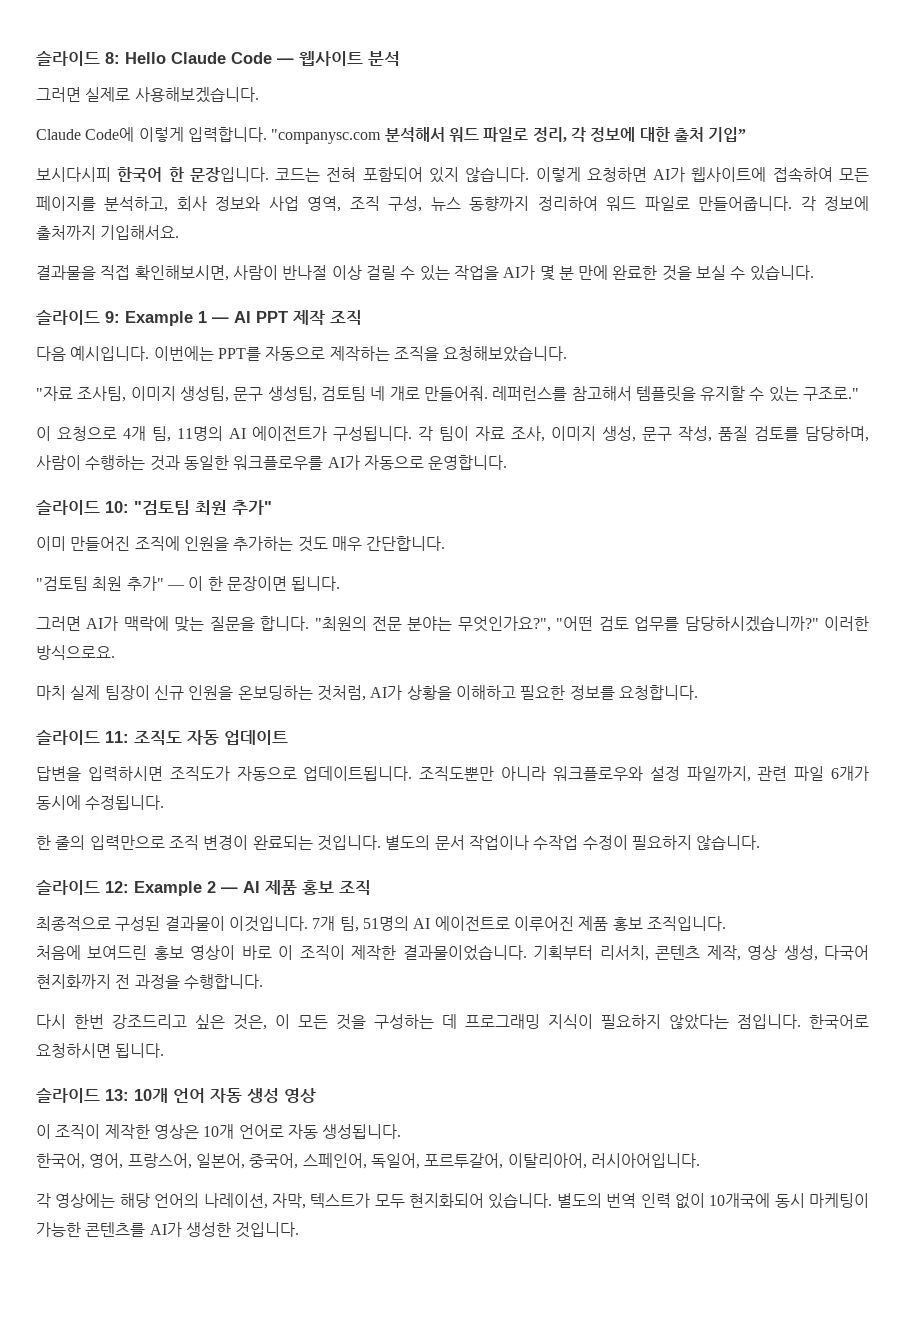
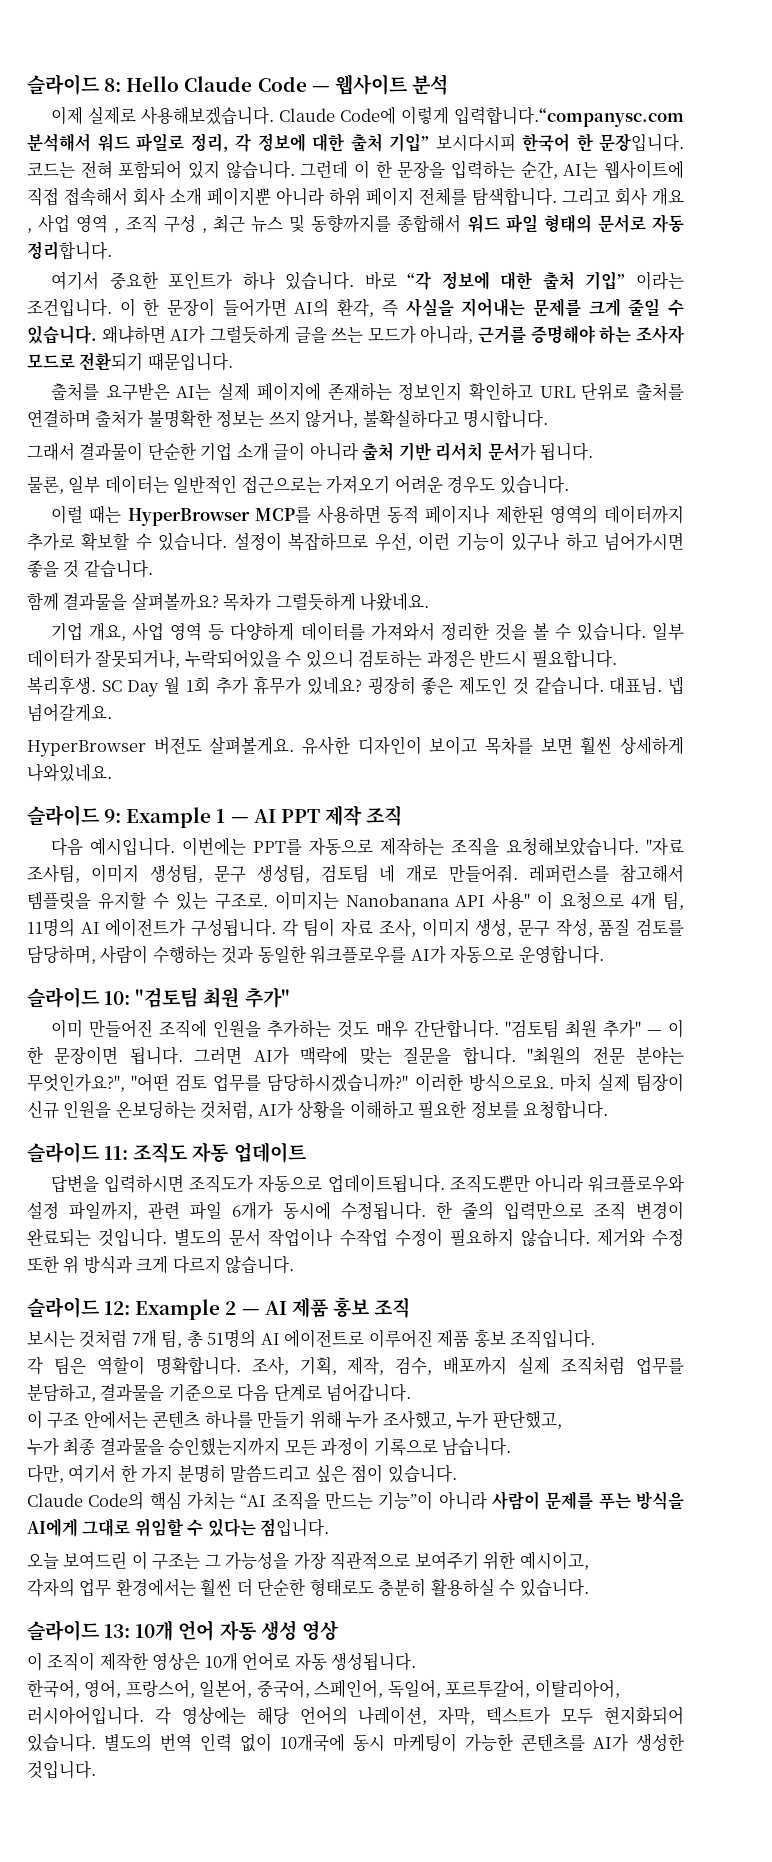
[36,87,81,102] 그러면 -> [51,106,84,125] 이제
(259, 95) // -> (275, 115) none
[187,127,382,144] 입력합니다. "companysc.com -> [454,106,684,127] 입력합니다.“companysc.com
(747, 134) // -> (429, 142) none
[535,167,870,182] [36,196,870,212] [36,225,180,240] [36,265,814,281] 이렇게 요청하면 AI가 웹사이트에 접속하여 모든 페이지를 분석하고, 회사 정보와 사업 영역, 조직 구성, 뉴스 동향까지 정리하여 워드 파일로 만들어줍니다. 각 정보에 출처까지 기입해서요. // 결과물을 직접 확인해보시면, 사람이 반나절 이상 걸릴 수 있는 작업을 AI가 몇 분 만에 완료한 것을 보실 수 있습니다. -> [300,160,684,179] [27,187,684,206] [27,214,684,233] [27,241,112,260] [51,271,684,290] [27,298,685,317] [27,325,684,344] [27,352,233,371] [51,382,685,401] [27,409,549,428] [27,442,594,461] [27,475,569,494] [51,505,684,526] [27,532,684,551] [27,559,153,578] [27,592,430,611] [51,622,685,641] [27,649,617,668] [27,676,684,697] [27,703,112,722] [27,736,684,757] [27,763,112,782] 그런데 이 한 문장을 입력하는 순간, AI는 웹사이트에 직접 접속해서 회사 소개 페이지뿐 아니라 하위 페이지 전체를 탐색합니다. 그리고 회사 개요 , 사업 영역 , 조직 구성 , 최근 뉴스 및 동향까지를 종합해서 워드 파일 형태의 문서로 자동 정리합니다. // 여기서 중요한 포인트가 하나 있습니다. 바로 “각 정보에 대한 출처 기입” 이라는 조건입니다. 이 한 문장이 들어가면 AI의 환각, 즉 사실을 지어내는 문제를 크게 줄일 수 있습니다. 왜냐하면 AI가 그럴듯하게 글을 쓰는 모드가 아니라, 근거를 증명해야 하는 조사자 모드로 전환되기 때문입니다. // 출처를 요구받은 AI는 실제 페이지에 존재하는 정보인지 확인하고 URL 단위로 출처를 연결하며 출처가 불명확한 정보는 쓰지 않거나, 불확실하다고 명시합니다. // 그래서 결과물이 단순한 기업 소개 글이 아니라 출처 기반 리서치 문서가 됩니다. // 물론, 일부 데이터는 일반적인 접근으로는 가져오기 어려운 경우도 있습니다. // 이럴 때는 HyperBrowser MCP를 사용하면 동적 페이지나 제한된 영역의 데이터까지 추가로 확보할 수 있습니다. 설정이 복잡하므로 우선, 이런 기능이 있구나 하고 넘어가시면 좋을 것 같습니다. // 함께 결과물을 살펴볼까요? 목차가 그럴듯하게 나왔네요. // 기업 개요, 사업 영역 등 다양하게 데이터를 가져와서 정리한 것을 볼 수 있습니다. 일부 데이터가 잘못되거나, 누락되어있을 수 있으니 검토하는 과정은 반드시 필요합니다. 복리후생. SC Day 월 1회 추가 휴무가 있네요? 굉장히 좋은 제도인 것 같습니다. 대표님. 넵 넘어갈게요. // HyperBrowser 버전도 살펴볼게요. 유사한 디자인이 보이고 목차를 보면 훨씬 상세하게 나와있네요.
(568, 354) // -> (640, 846) none
[803,387,860,401] 구조로." // -> [214,891,531,910] 구조로. 이미지는 Nanobanana API 사용"
(446, 543) // -> (499, 1028) none
(341, 583) // -> (183, 1056) none
(115, 652) // -> (554, 1082) none
(165, 802) // -> (426, 1211) none
(761, 842) none -> [596,1228,685,1247] [27,1255,295,1274] 제거와 수정 또한 위 방식과 크게 다르지 않습니다.
[36,916,308,932] 최종적으로 구성된 결과물이 이것입니다. -> [27,1329,128,1348] 보시는 것처럼
(359, 924) none -> [186,1330,203,1347] 총
[36,945,870,961] [36,974,263,989] [36,1014,869,1030] [36,1043,165,1058] 처음에 보여드린 홍보 영상이 바로 이 조직이 제작한 결과물이었습니다. 기획부터 리서치, 콘텐츠 제작, 영상 생성, 다국어 현지화까지 전 과정을 수행합니다. // 다시 한번 강조드리고 싶은 것은, 이 모든 것을 구성하는 데 프로그래밍 지식이 필요하지 않았다는 점입니다. 한국어로 요청하시면 됩니다. -> [27,1356,684,1375] [27,1383,412,1402] [27,1410,562,1429] [27,1437,512,1456] [27,1464,457,1483] [27,1491,685,1510] [27,1518,330,1537] [27,1551,589,1570] [27,1578,589,1597] 각 팀은 역할이 명확합니다. 조사, 기획, 제작, 검수, 배포까지 실제 조직처럼 업무를 분담하고, 결과물을 기준으로 다음 단계로 넘어갑니다. // 이 구조 안에서는 콘텐츠 하나를 만들기 위해 누가 조사했고, 누가 판단했고, // 누가 최종 결과물을 승인했는지까지 모든 과정이 기록으로 남습니다. // 다만, 여기서 한 가지 분명히 말씀드리고 싶은 점이 있습니다. // Claude Code의 핵심 가치는 “AI 조직을 만드는 기능”이 아니라 사람이 문제를 푸는 방식을 AI에게 그대로 위임할 수 있다는 점입니다. // 오늘 보여드린 이 구조는 그 가능성을 가장 직관적으로 보여주기 위한 예시이고, // 각자의 업무 환경에서는 훨씬 더 단순한 형태로도 충분히 활용하실 수 있습니다.
(700, 1160) // -> (144, 1715) none

